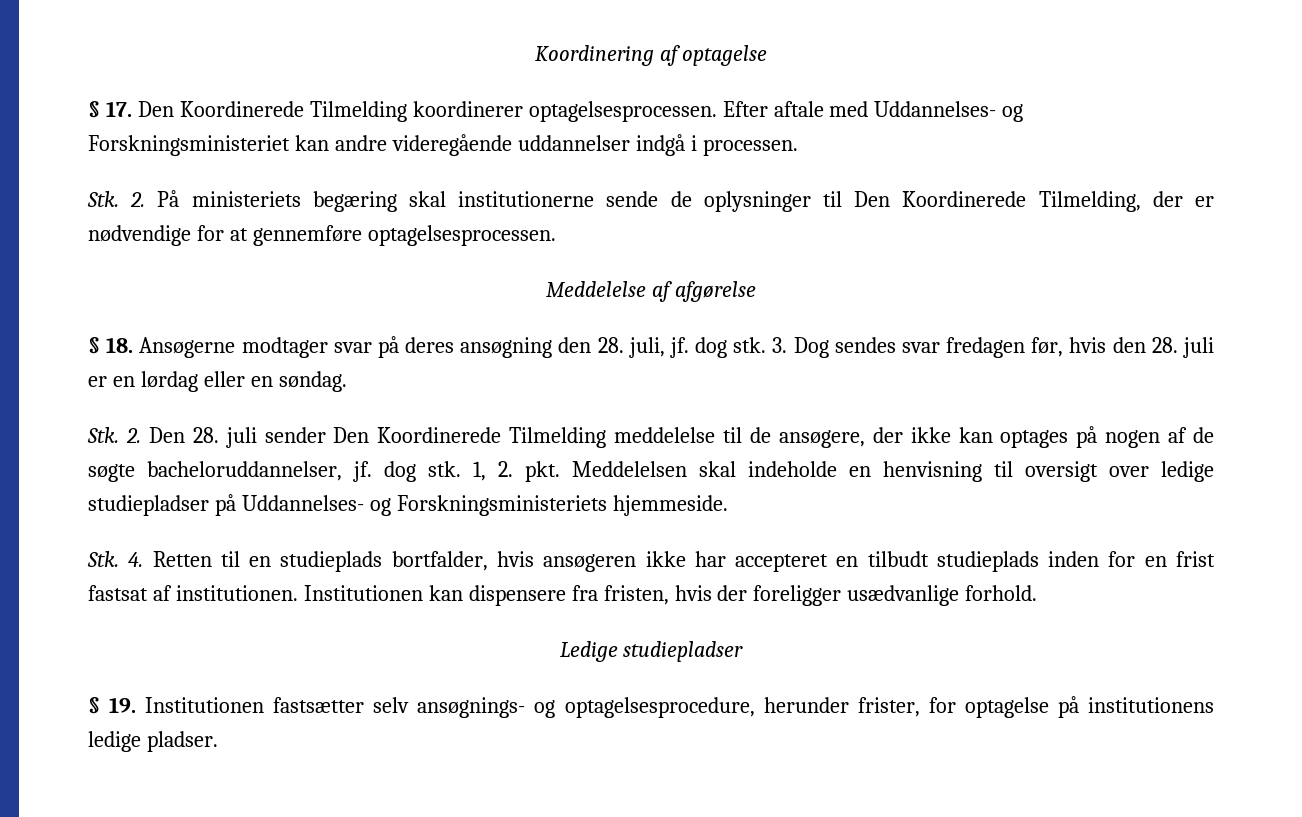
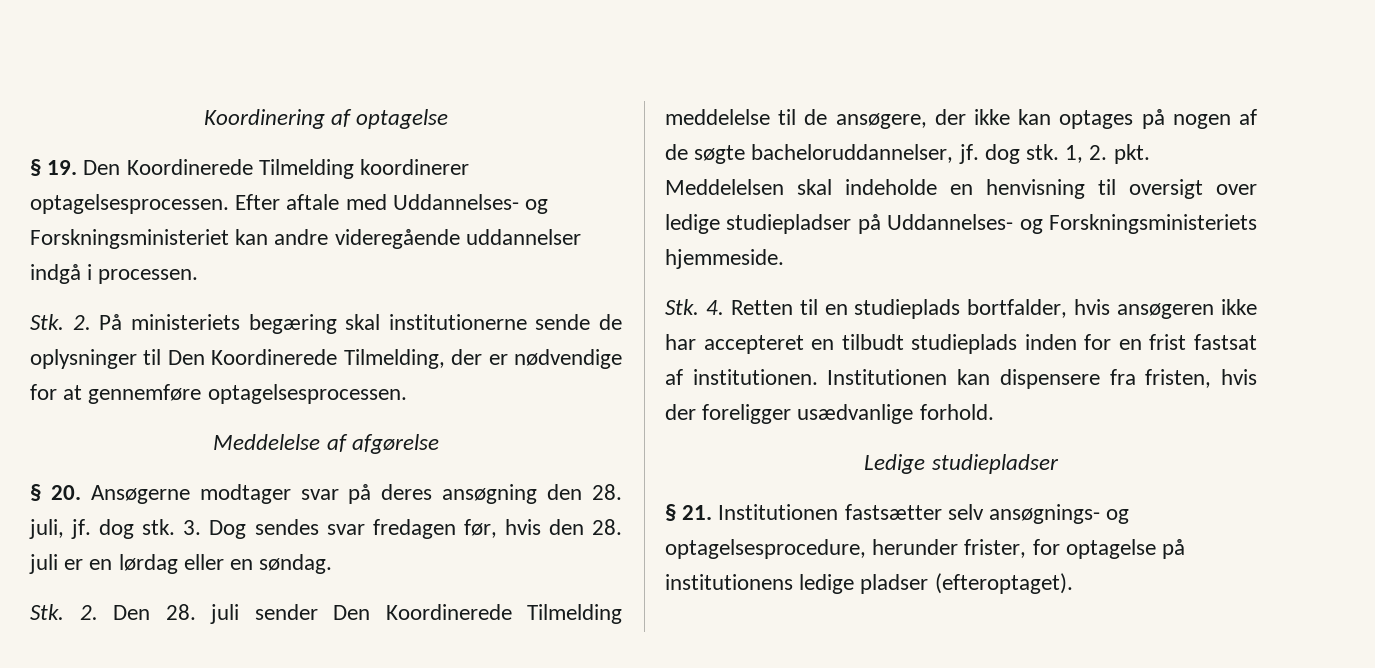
[105,101,132,117] 17. -> [47,160,78,175] 19.
[106,337,134,353] 18. -> [50,485,81,500] 20.
[109,697,137,713] 19. -> [682,505,713,520] 21.
[146,731,218,752] pladser. -> [860,573,1073,594] pladser (efteroptaget).

